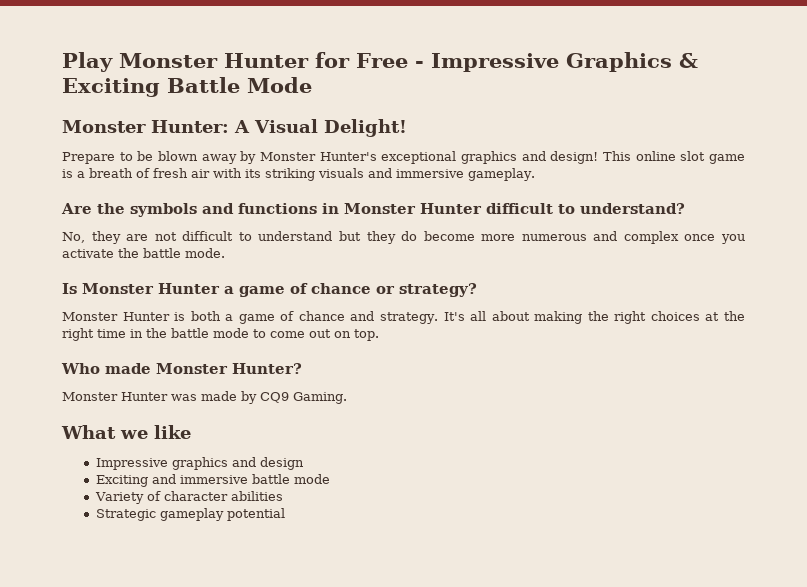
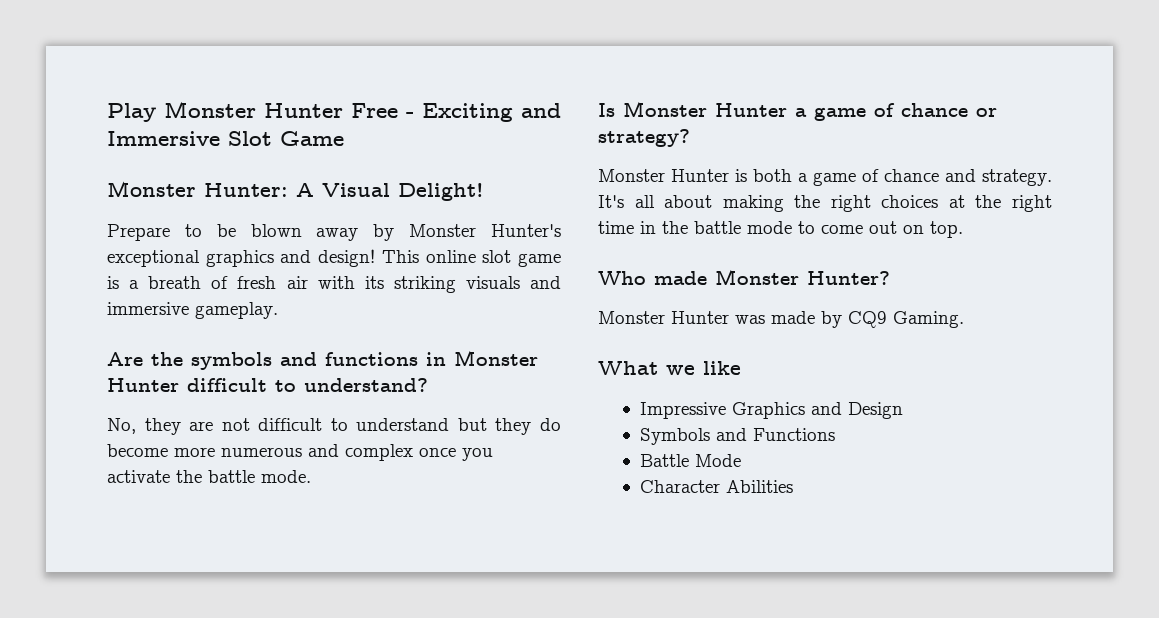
[315,52,350,68] for -> (343, 110) none
[431,52,698,72] [62,77,312,97] Impressive Graphics & Exciting Battle Mode -> [422,103,561,122] [107,131,344,146] Exciting and Immersive Slot Game
[172,457,305,470] [96,474,331,487] [95,491,284,504] [96,508,286,521] graphics and design // Exciting and immersive battle mode // Variety of character abilities // Strategic gameplay potential -> [731,402,903,419] [639,428,835,445] [639,454,741,467] [639,480,793,493] Graphics and Design // Symbols and Functions // Battle Mode // Character Abilities

